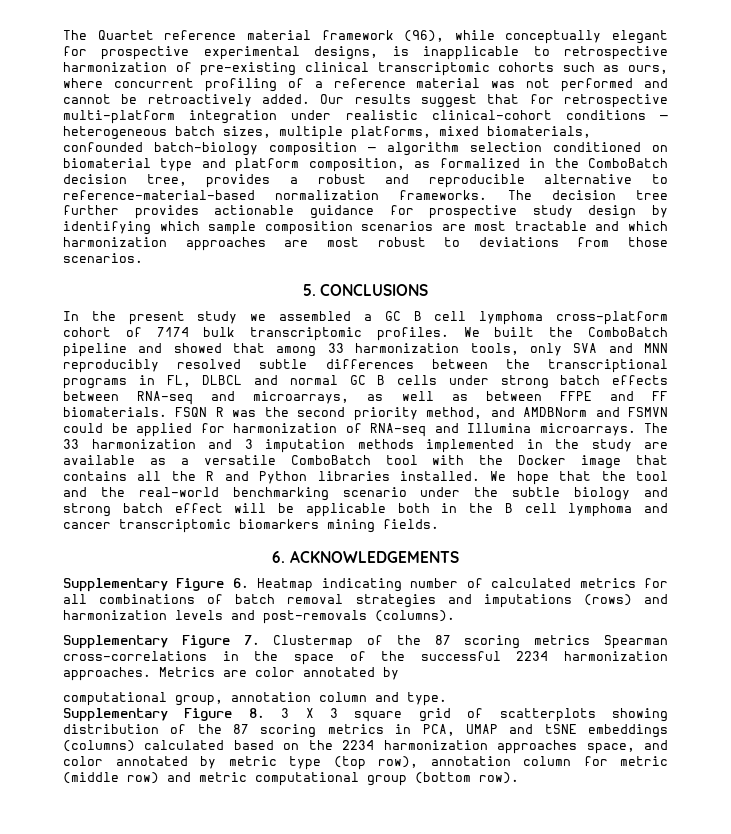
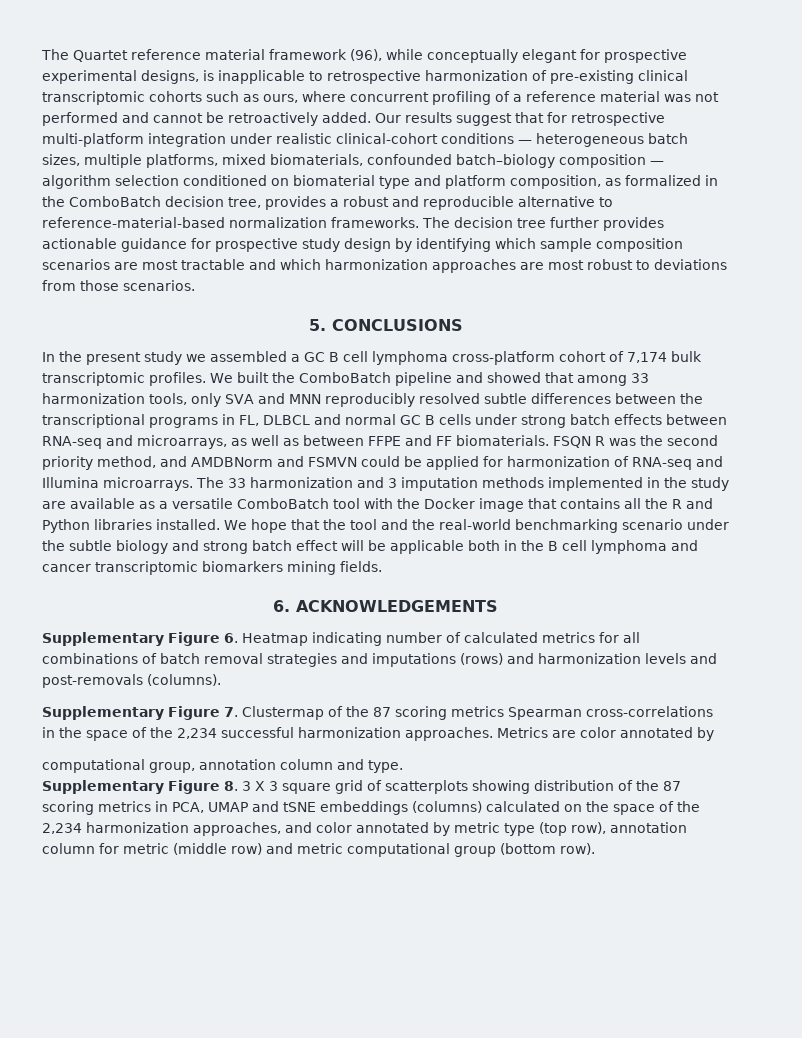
[156,327,189,337] 7174 -> [627,352,667,363] 7,174
[420,651,549,661] successful 2234 -> [177,727,294,739] 2,234 successful
[233,740,274,750] based -> (560, 806) none
[342,740,635,754] 2234 harmonization approaches space, -> [613,801,700,815] [42,822,281,836] space of the 2,234 harmonization approaches,

